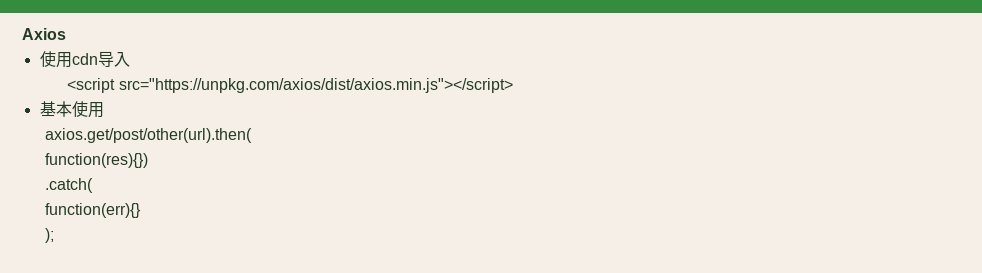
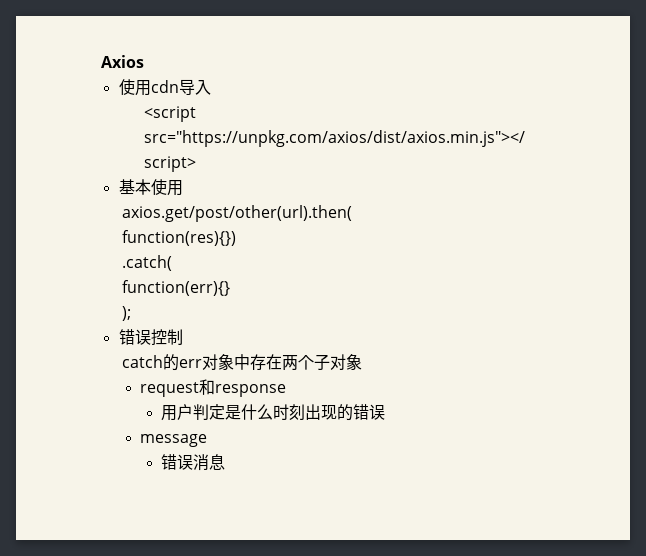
(54, 235) none -> [118,329,183,346] [122,354,363,371] [140,379,287,397] [161,404,386,421] [140,434,208,447] [161,454,226,471] // 错误控制 // catch的err对象中存在两个子对象 // request和response // 用户判定是什么时刻出现的错误 // message // 错误消息

